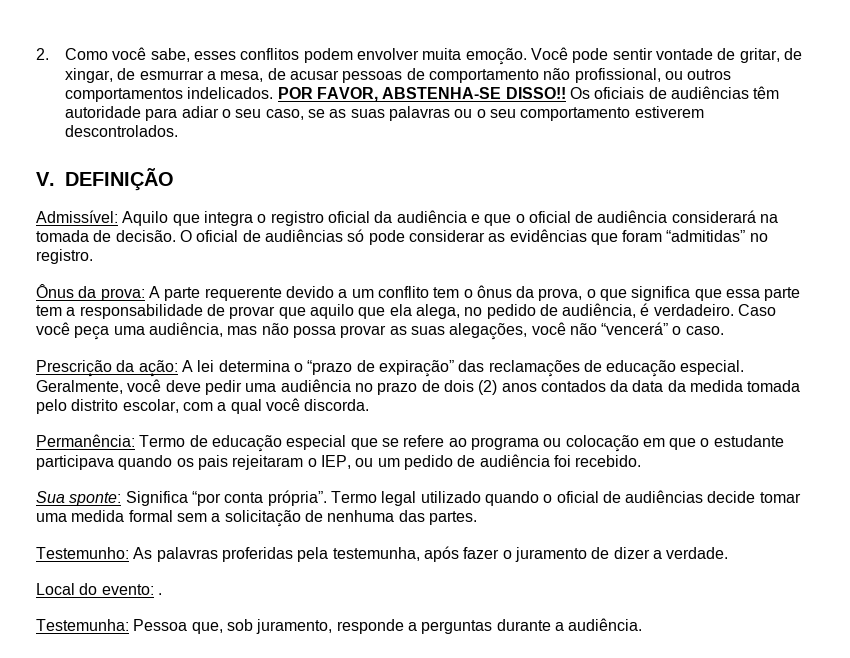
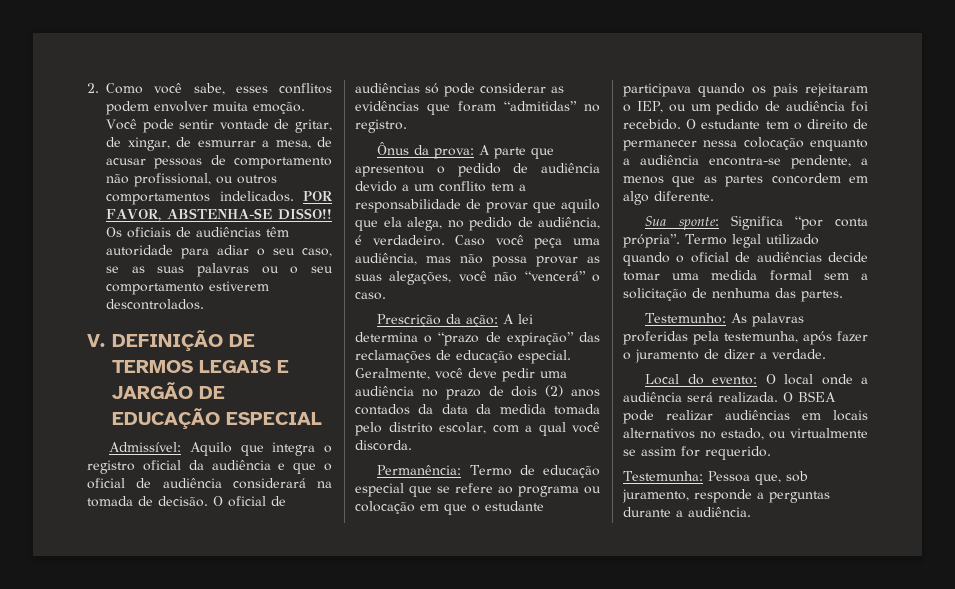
(175, 179) none -> [229,334,255,347] [112,360,289,373] [112,382,225,399] [112,408,322,429] DE TERMOS LEGAIS E JARGÃO DE EDUCAÇÃO ESPECIAL
[204,287,282,301] requerente -> [531,148,555,159] [355,163,600,177] que apresentou o pedido de audiência
[463,285,801,301] [36,305,62,316] o ônus da prova, o que significa que essa parte tem -> (514, 187) none
(642, 461) none -> [686,119,868,130] [623,137,868,151] [623,155,868,169] [623,173,868,187] [623,191,714,205] O estudante tem o direito de permanecer nessa colocação enquanto a audiência encontra-se pendente, a menos que as partes concordem em algo diferente.
[157,593,162,595] . -> [765,374,868,385] [623,391,836,403] [623,410,868,424] [623,428,868,440] [623,446,771,460] O local onde a audiência será realizada. O BSEA pode realizar audiências em locais alternativos no estado, ou virtualmente se assim for requerido.

